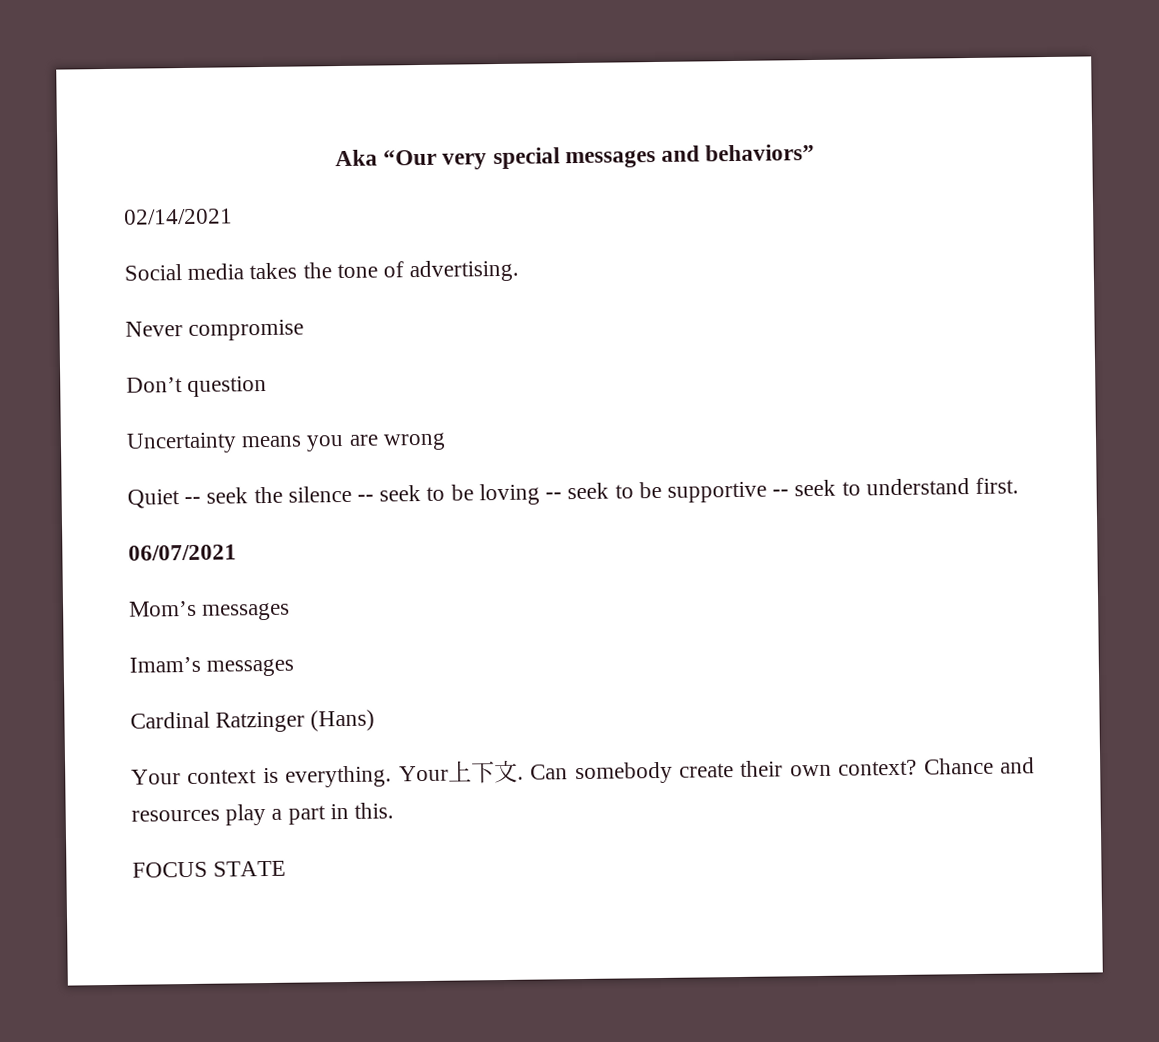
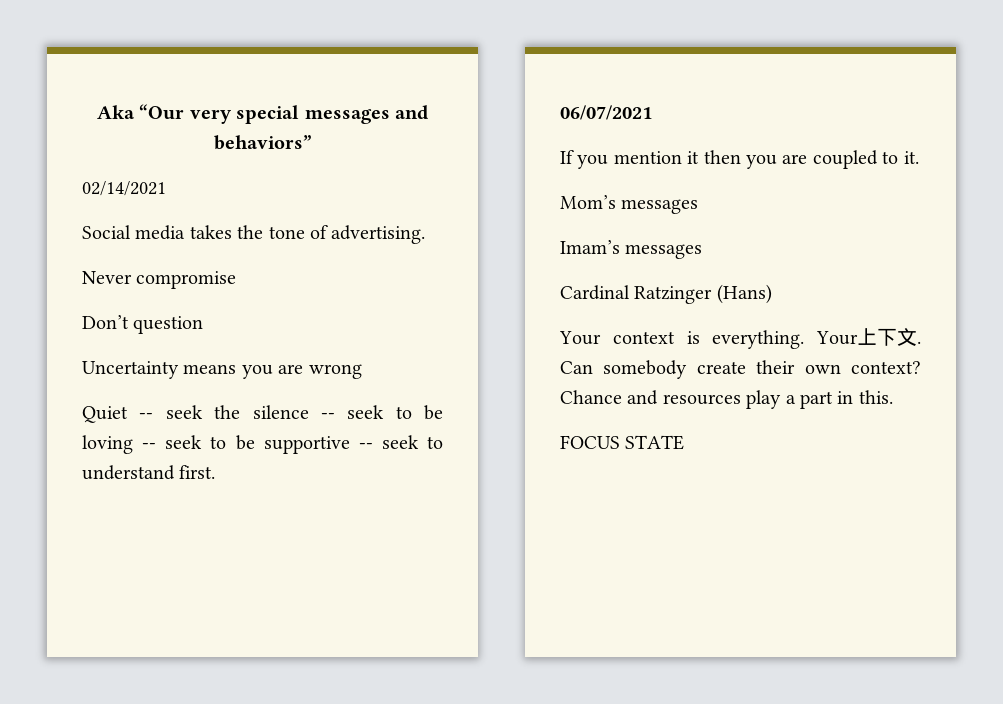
(237, 552) none -> [560,150,919,169] // If you mention it then you are coupled to it.

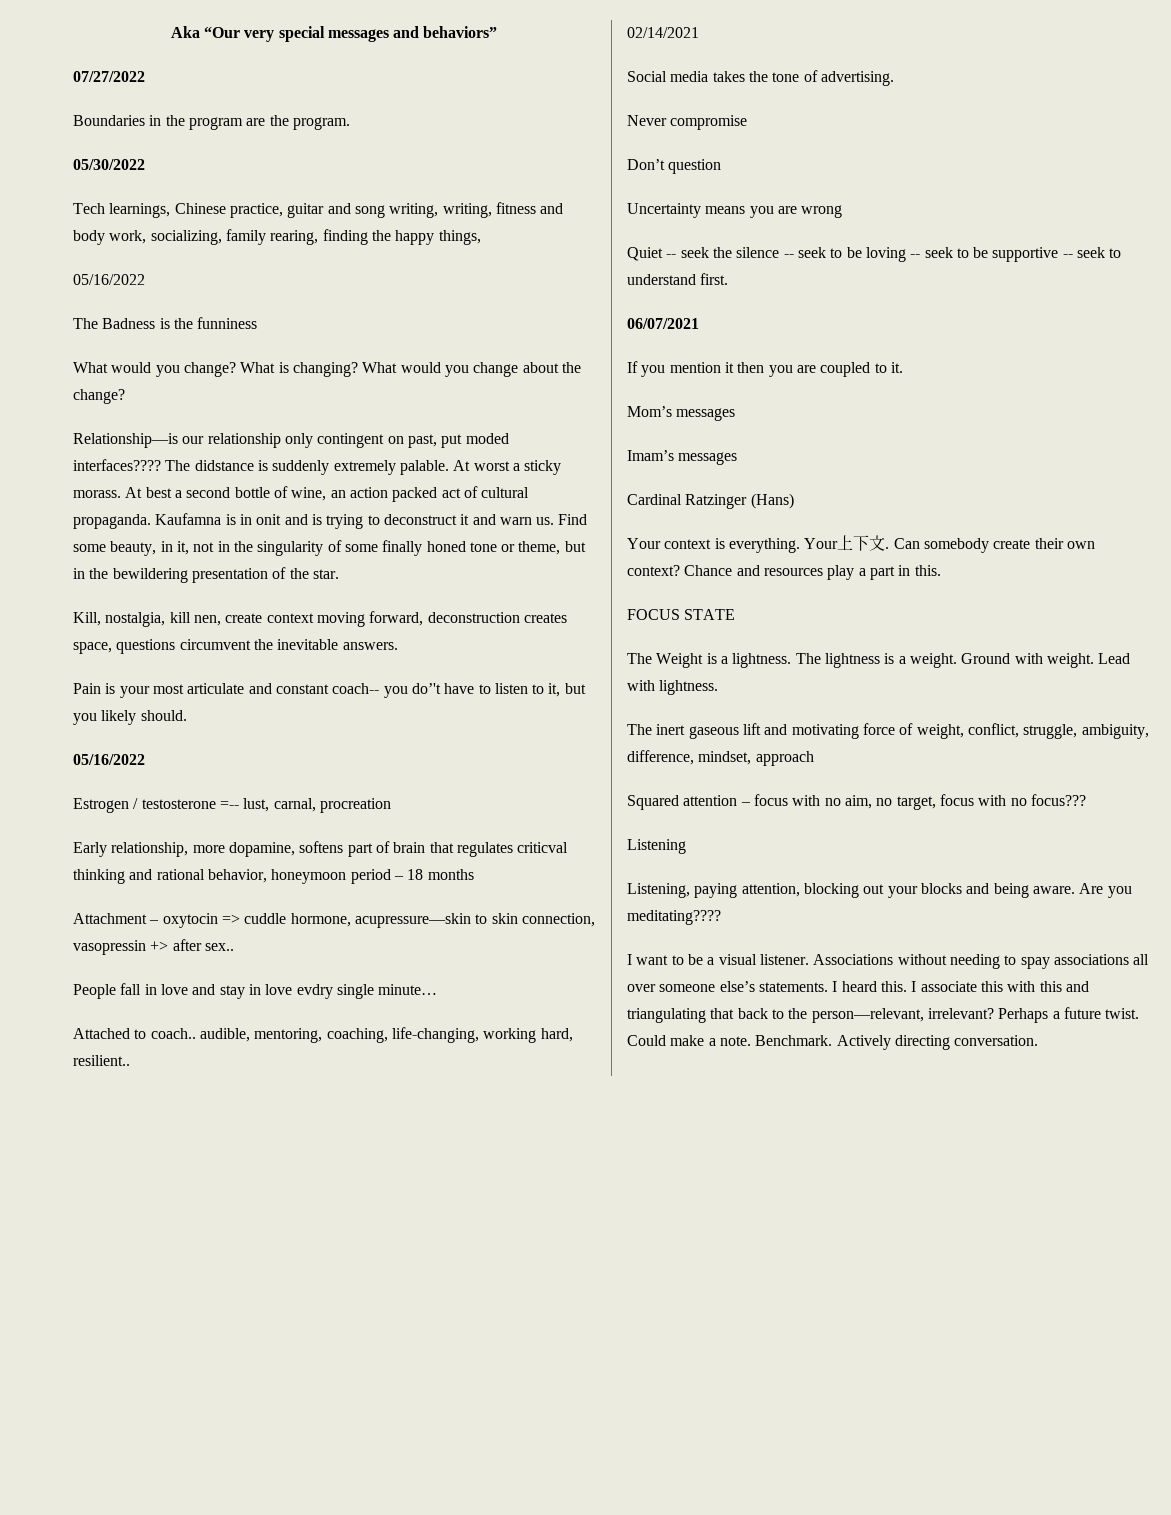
(312, 142) none -> [73,71,145,82] [73,115,350,130] [73,159,145,170] [73,202,564,218] [73,229,481,245] [73,274,145,285] [73,317,258,329] [73,362,581,377] [73,389,125,404] [73,433,509,448] [73,459,562,475] [73,486,530,502] [73,513,588,529] [73,540,586,556] [73,567,339,583] [73,611,567,627] [73,639,398,654] [73,683,586,698] [73,710,187,725] [73,754,145,765] [73,798,391,813] [73,841,569,857] [73,869,474,884] [73,913,595,928] [73,939,234,955] [73,983,438,999] [73,1027,573,1043] [73,1055,130,1066] // 07/27/2022 // Boundaries in the program are the program. // 05/30/2022 // Tech learnings, Chinese practice, guitar and song writing, writing, fitness and body work, socializing, family rearing, finding the happy things, // 05/16/2022 // The Badness is the funniness // What would you change? What is changing? What would you change about the change? // Relationship—is our relationship only contingent on past, put moded interfaces???? The didstance is suddenly extremely palable. At worst a sticky morass. At best a second bottle of wine, an action packed act of cultural propaganda. Kaufamna is in onit and is trying to deconstruct it and warn us. Find some beauty, in it, not in the singularity of some finally honed tone or theme, but in the bewildering presentation of the star. // Kill, nostalgia, kill nen, create context moving forward, deconstruction creates space, questions circumvent the inevitable answers. // Pain is your most articulate and constant coach-- you do’'t have to listen to it, but you likely should. // 05/16/2022 // Estrogen / testosterone =-- lust, carnal, procreation // Early relationship, more dopamine, softens part of brain that regulates criticval thinking and rational behavior, honeymoon period – 18 months // Attachment – oxytocin => cuddle hormone, acupressure—skin to skin connection, vasopressin +> after sex.. // People fall in love and stay in love evdry single minute… // Attached to coach.. audible, mentoring, coaching, life-changing, working hard, resilient..
(685, 442) none -> [627,653,1131,668] [627,680,719,695] [627,723,1149,739] [627,750,814,766] [627,794,1086,810] [627,839,686,854] [627,883,1132,898] [627,910,721,925] [627,954,1150,969] [627,981,1089,992] [627,1007,1140,1023] [627,1035,1039,1050] // The Weight is a lightness. The lightness is a weight. Ground with weight. Lead with lightness. // The inert gaseous lift and motivating force of weight, conflict, struggle, ambiguity, difference, mindset, approach // Squared attention – focus with no aim, no target, focus with no focus??? // Listening // Listening, paying attention, blocking out your blocks and being aware. Are you meditating???? // I want to be a visual listener. Associations without needing to spay associations all over someone else’s statements. I heard this. I associate this with this and triangulating that back to the person—relevant, irrelevant? Perhaps a future twist. Could make a note. Benchmark. Actively directing conversation.

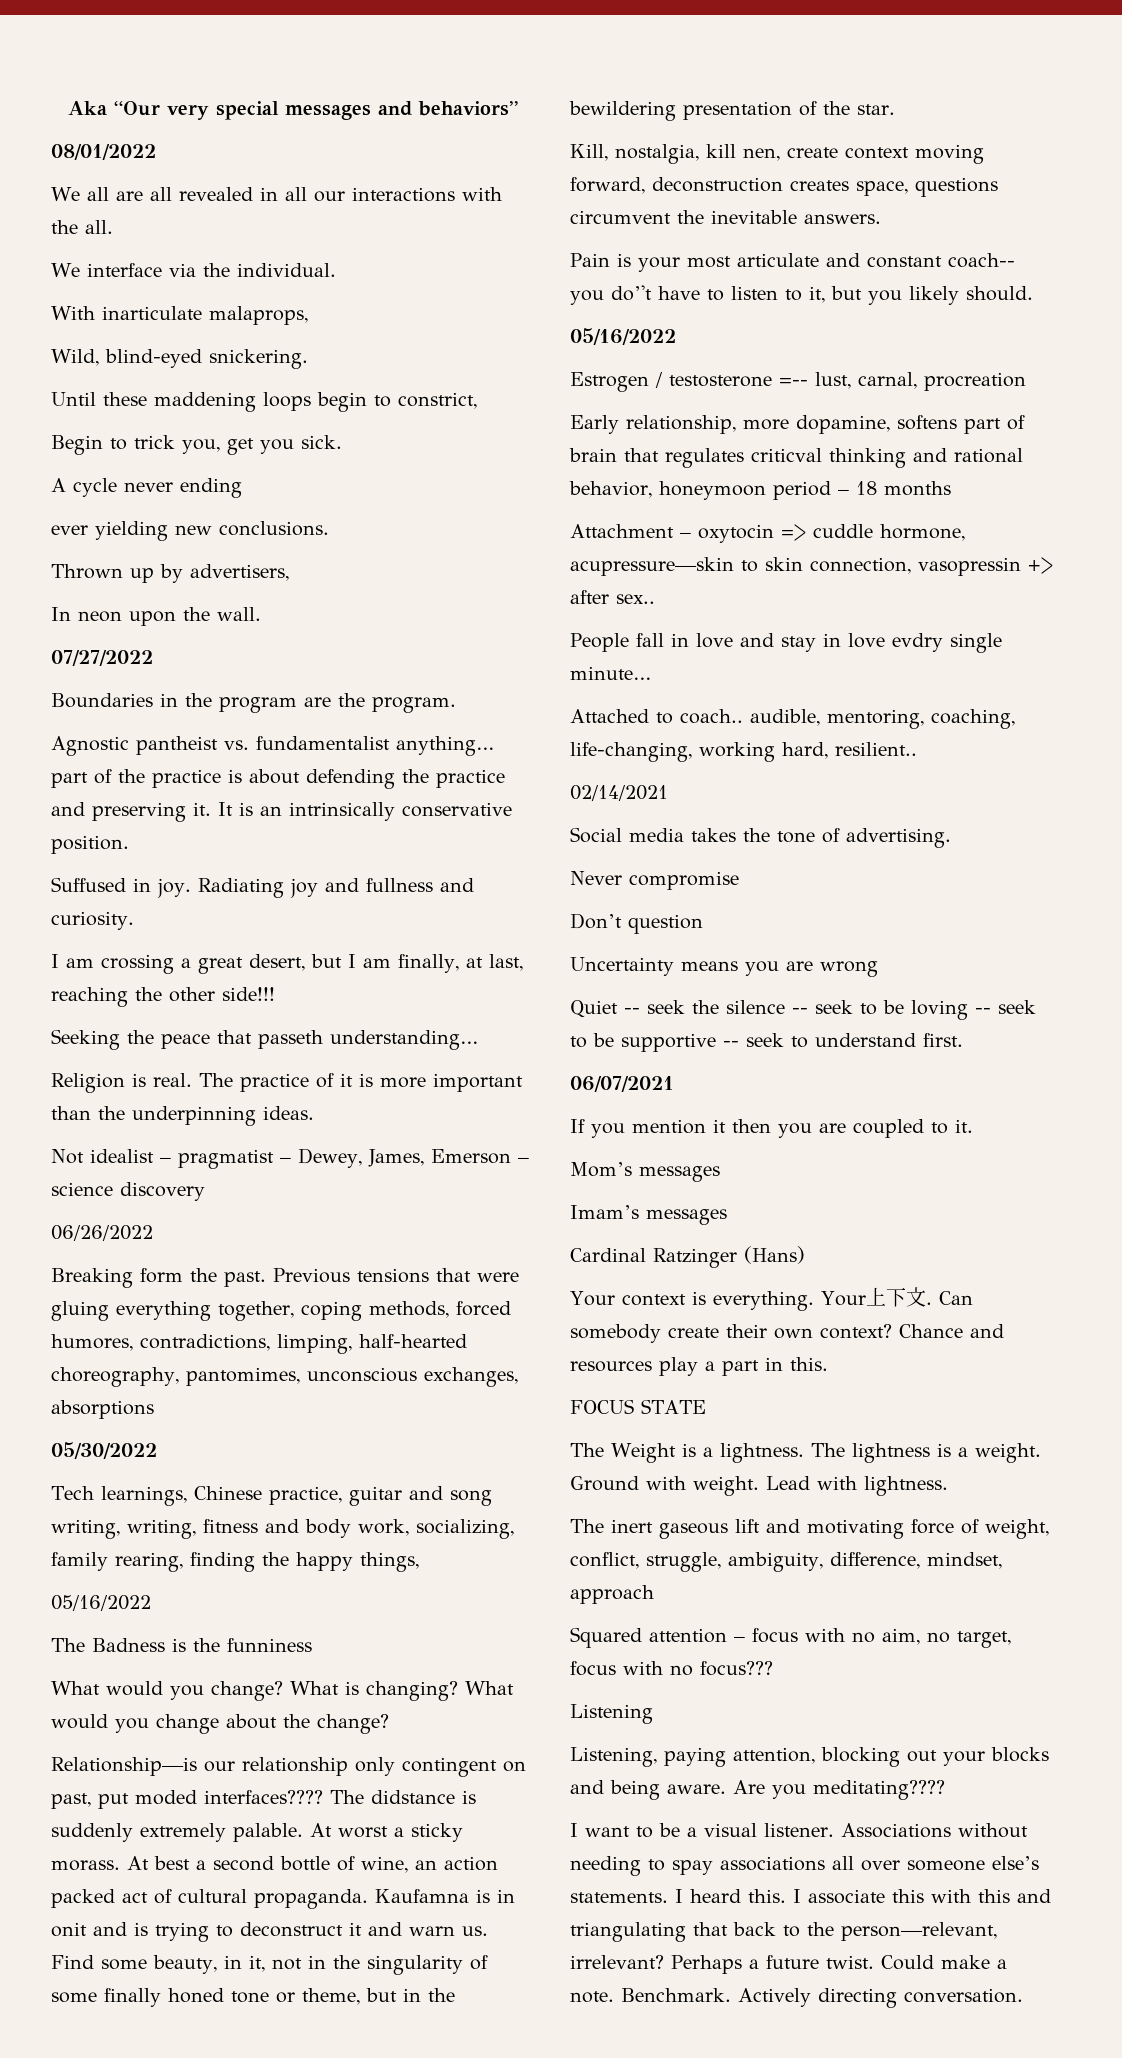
(498, 32) none -> [51,144,156,160] [51,187,502,202] [51,220,113,234] [51,263,336,277] [51,306,308,325] [51,349,308,369] [51,392,477,412] [51,435,342,455] [51,478,242,498] [51,521,329,541] [51,564,289,583] [51,607,261,626] // 08/01/2022 // We all are all revealed in all our interactions with the all. // We interface via the individual. // With inarticulate malaprops, // Wild, blind-eyed snickering. // Until these maddening loops begin to constrict, // Begin to trick you, get you sick. // A cycle never ending // ever yielding new conclusions. // Thrown up by advertisers, // In neon upon the wall.
(350, 123) none -> [51,736,494,756] [51,769,505,789] [51,802,512,822] [51,835,129,854] [51,877,474,898] [51,911,134,930] [51,954,523,974] [51,987,275,1007] [51,1029,478,1050] [51,1073,523,1093] [51,1106,314,1126] [51,1148,529,1169] [51,1182,205,1201] [51,1225,153,1241] [51,1268,519,1288] [51,1301,511,1321] [51,1334,467,1354] [51,1367,518,1387] [51,1400,154,1419] // Agnostic pantheist vs. fundamentalist anything… part of the practice is about defending the practice and preserving it. It is an intrinsically conservative position. // Suffused in joy. Radiating joy and fullness and curiosity. // I am crossing a great desert, but I am finally, at last, reaching the other side!!! // Seeking the peace that passeth understanding… // Religion is real. The practice of it is more important than the underpinning ideas. // Not idealist – pragmatist – Dewey, James, Emerson – science discovery // 06/26/2022 // Breaking form the past. Previous tensions that were gluing everything together, coping methods, forced humores, contradictions, limping, half-hearted choreography, pantomimes, unconscious exchanges, absorptions

